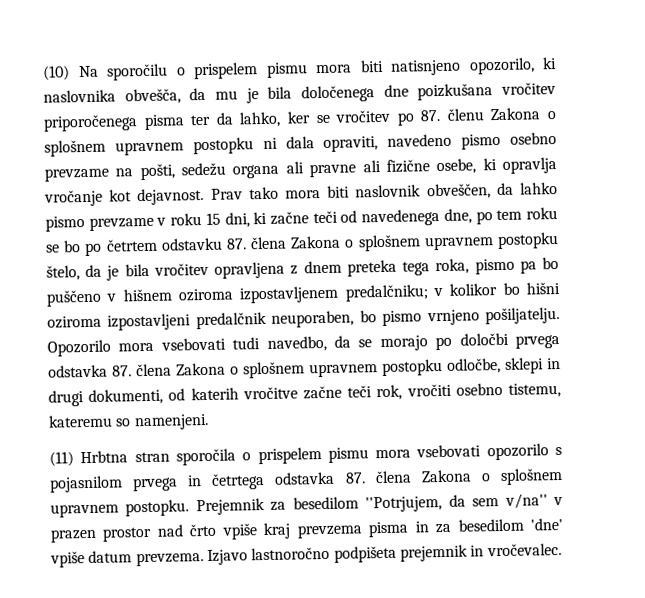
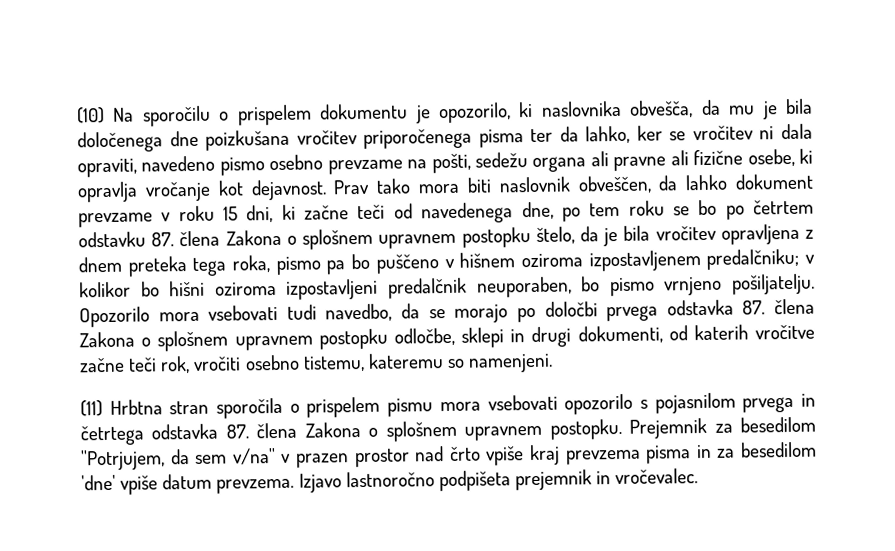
[265,59,461,78] pismu mora biti natisnjeno -> [319,103,431,124] dokumentu je
[396,107,556,126] [44,137,254,157] po 87. členu Zakona o splošnem upravnem postopku -> (754, 133) none
[45,216,85,232] pismo -> [735,173,815,190] dokument

